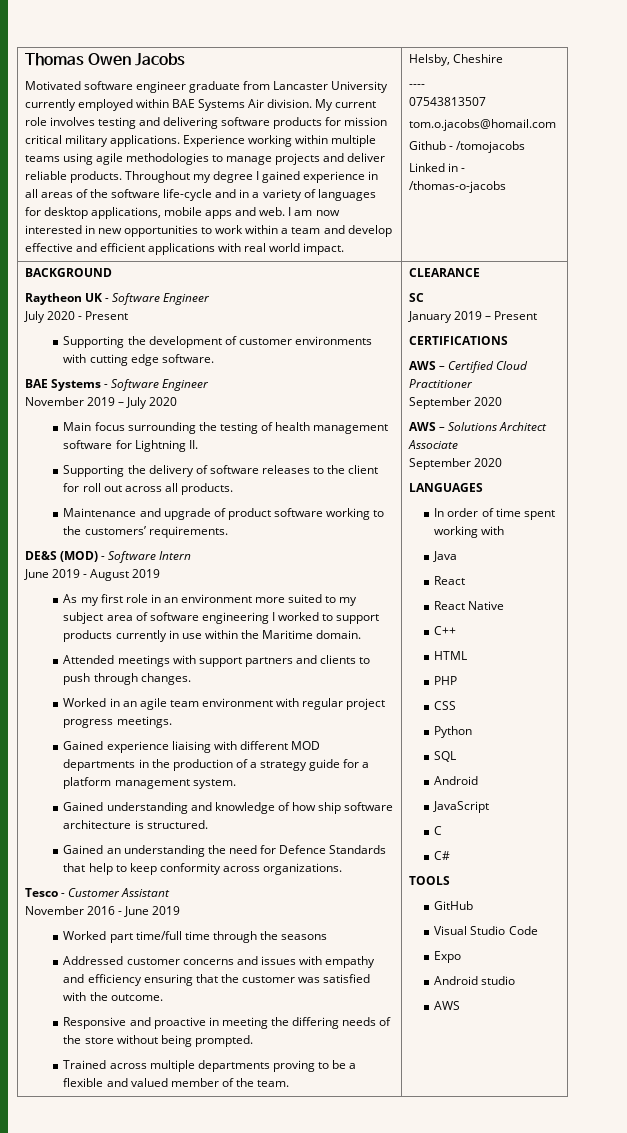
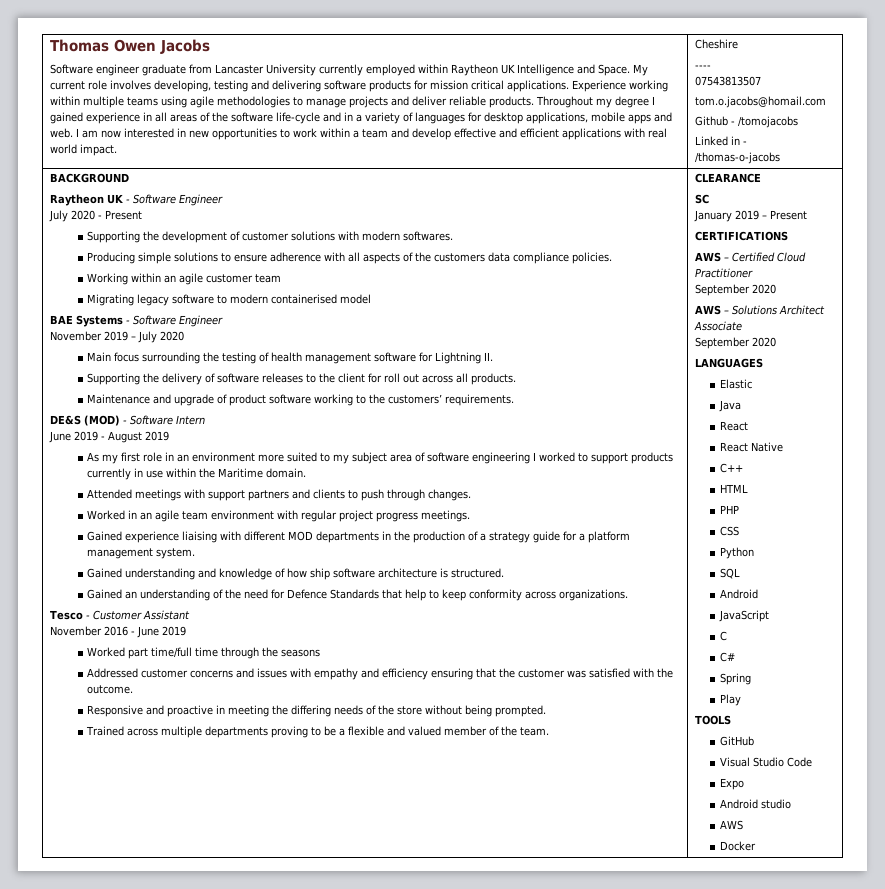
[24,81,133,90] Motivated software -> [50,64,94,74] Software
[171,99,313,111] BAE Systems Air division. -> [451,64,631,76] Raytheon UK Intelligence and Space.
(95, 121) none -> [154,80,212,92] developing,
[64,135,108,147] military -> (505, 85) none
[408,54,450,66] Helsby, -> (118, 150) none
[294,336,372,345] [63,354,214,366] environments with cutting edge software. -> [291,231,454,241] [87,252,613,264] [87,273,282,285] [87,294,372,306] solutions with modern softwares. // Producing simple solutions to ensure adherence with all aspects of the customers data compliance policies. // Working within an agile customer team // Migrating legacy software to modern containerised model
(205, 851) none -> [213,589,224,599] of
[434,508,555,520] [434,526,505,538] In order of time spent working with -> [719,379,752,389] Elastic
(451, 855) none -> [719,673,751,685] [719,694,741,706] // Spring // Play
(461, 1005) none -> [719,841,756,851] // Docker

